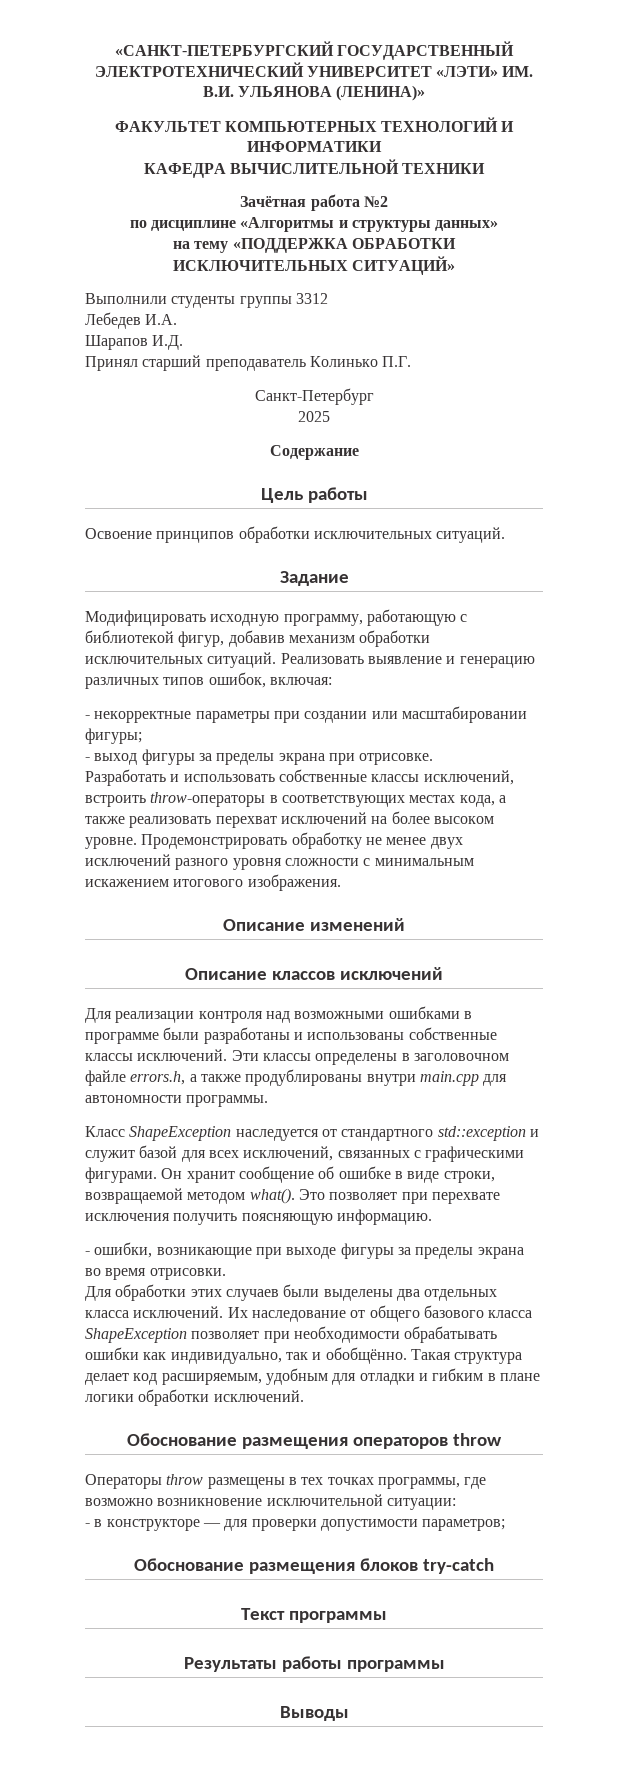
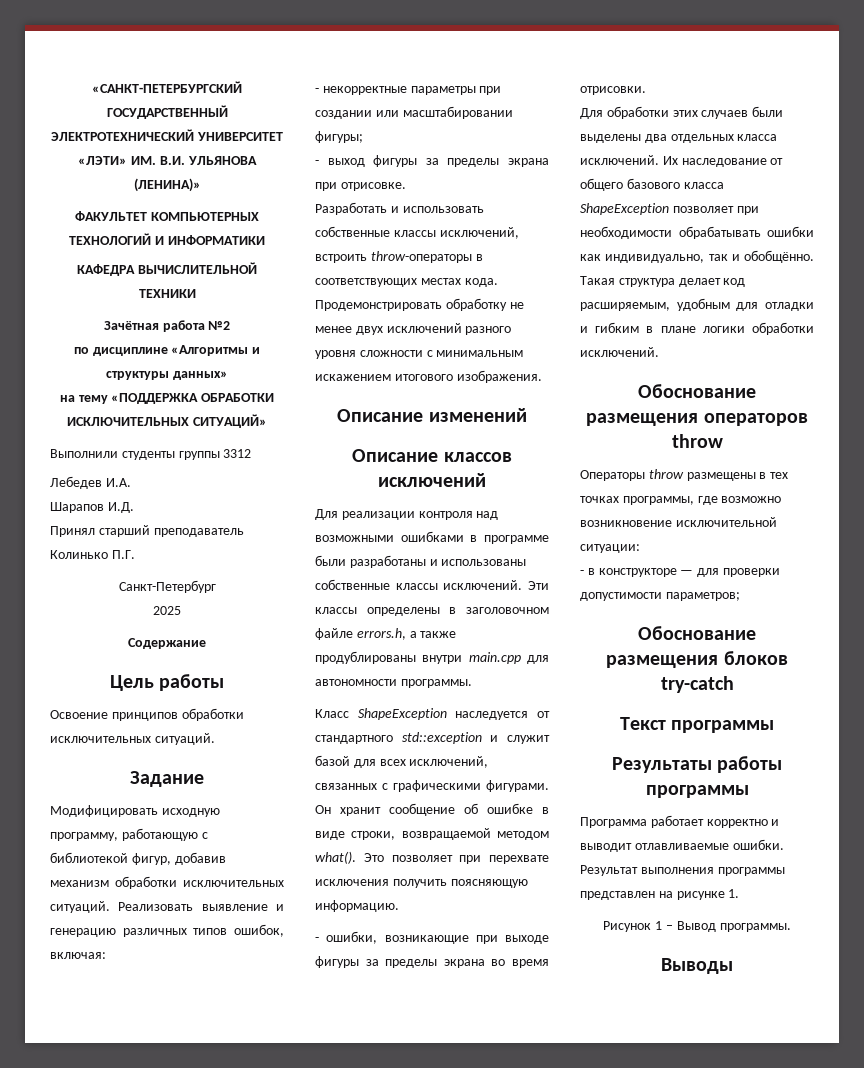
[459,795,506,807] [85,811,494,828] [85,837,137,849] кода, а также реализовать перехват исключений на более высоком уровне. -> [464,278,498,287] кода.
(445, 1666) none -> [580,815,780,828] [580,839,784,852] [580,865,785,876] [580,889,740,900] [603,921,791,932] // Программа работает корректно и выводит отлавливаемые ошибки. Результат выполнения программы представлен на рисунке 1. // Рисунок 1 – Вывод программы.

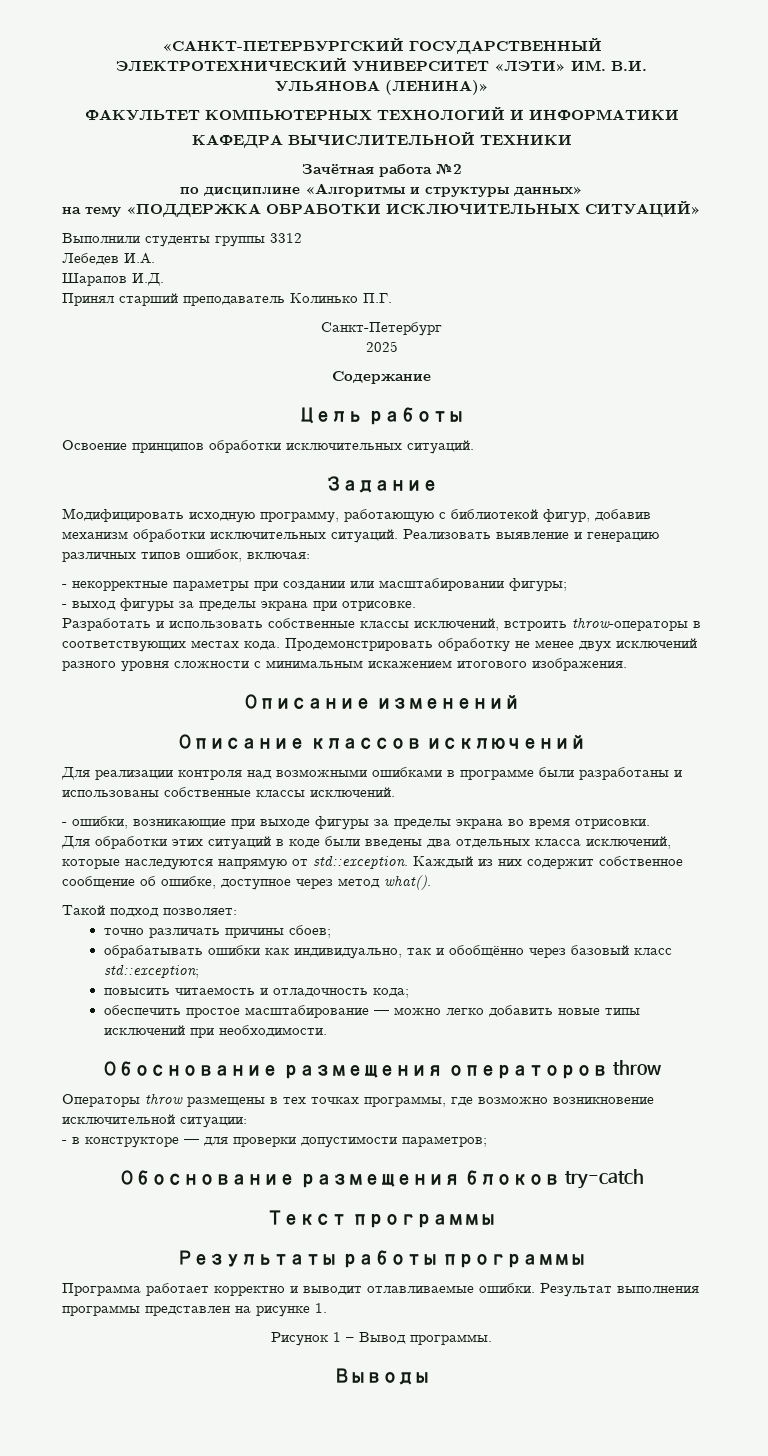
[528,581,549,590] [315,607,549,616] [315,628,457,640] [315,651,549,664] [315,679,472,688] [315,708,550,720] [315,732,550,744] [315,755,489,768] [315,780,549,792] [315,803,549,816] [315,828,549,840] [315,851,549,864] [315,879,528,888] [315,900,399,912] Эти классы определены в заголовочном файле errors.h, а также продублированы внутри main.cpp для автономности программы. // Класс ShapeException наследуется от стандартного std::exception и служит базой для всех исключений, связанных с графическими фигурами. Он хранит сообщение об ошибке в виде строки, возвращаемой методом what(). Это позволяет при перехвате исключения получить поясняющую информацию. -> (395, 792) none
[701,106,784,119] [580,134,778,143] [580,155,784,167] [580,178,724,191] [580,203,759,215] [580,226,672,239] случаев были выделены два отдельных класса исключений. Их наследование от общего базового класса ShapeException позволяет при необходимости -> [208,836,671,850] [62,855,683,870] [62,875,431,890] [62,905,237,917] [103,925,331,938] ситуаций в коде были введены два отдельных класса исключений, которые наследуются напрямую от std::exception. Каждый из них содержит собственное сообщение об ошибке, доступное через метод what(). // Такой подход позволяет: // точно различать причины сбоев; //
[744,250,814,263] [580,276,746,287] [580,298,814,311] [580,322,814,335] [580,347,659,357] обобщённо. Такая структура делает код расширяемым, удобным для отладки и гибким в плане логики обработки исключений. -> [448,945,672,958] [103,964,199,978] [103,987,409,998] [103,1005,640,1018] [103,1025,327,1038] обобщённо через базовый класс std::exception; // повысить читаемость и отладочность кода; // обеспечить простое масштабирование — можно легко добавить новые типы исключений при необходимости.

